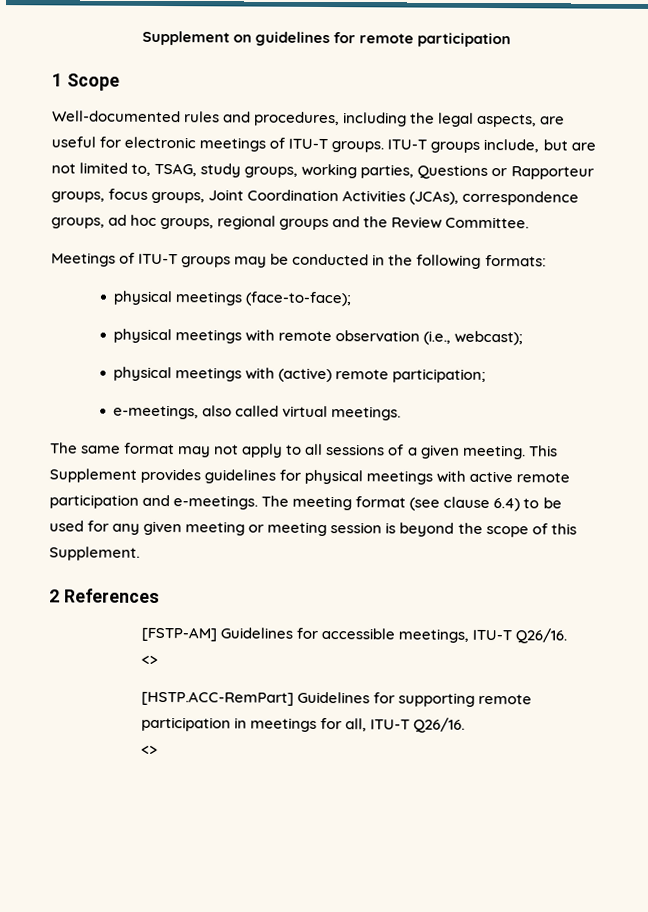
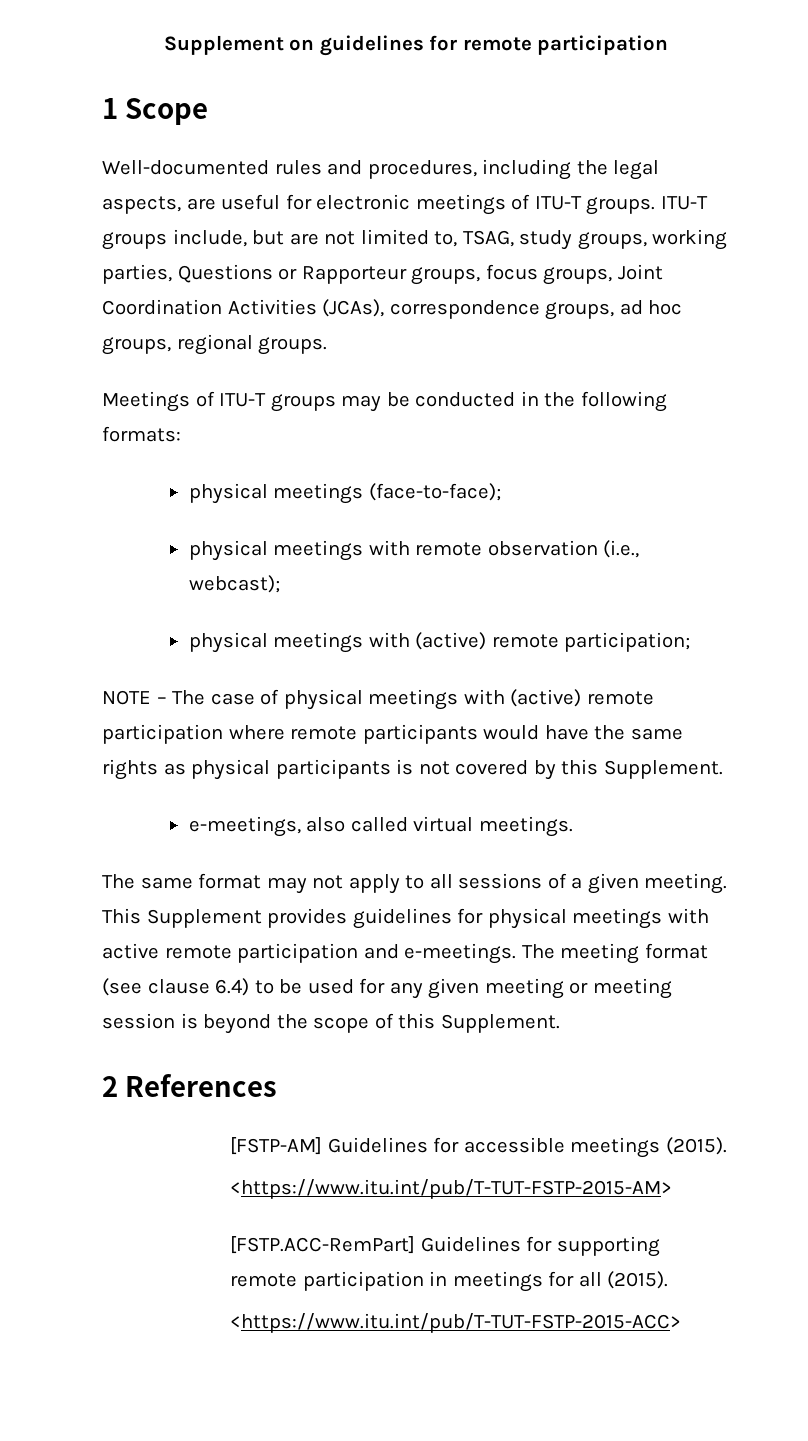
[279,216,530,231] groups and the Review Committee. -> [258,337,328,355] groups.
(487, 375) none -> [102,689,654,710] [102,724,683,744] [102,759,723,780] // NOTE – The case of physical meetings with (active) remote participation where remote participants would have the same rights as physical participants is not covered by this Supplement.
[398,628,568,644] [141,655,159,664] [141,690,295,706] meetings, ITU-T Q26/16. // <> // [HSTP.ACC-RemPart] -> [570,1137,727,1158] [230,1179,673,1199] [230,1236,416,1254] meetings (2015). // <https://www.itu.int/pub/T-TUT-FSTP-2015-AM> // [FSTP.ACC-RemPart]
[345,717,466,733] [141,745,159,754] all, ITU-T Q26/16. // <> -> [578,1271,669,1289] [230,1313,682,1333] all (2015). // <https://www.itu.int/pub/T-TUT-FSTP-2015-ACC>

